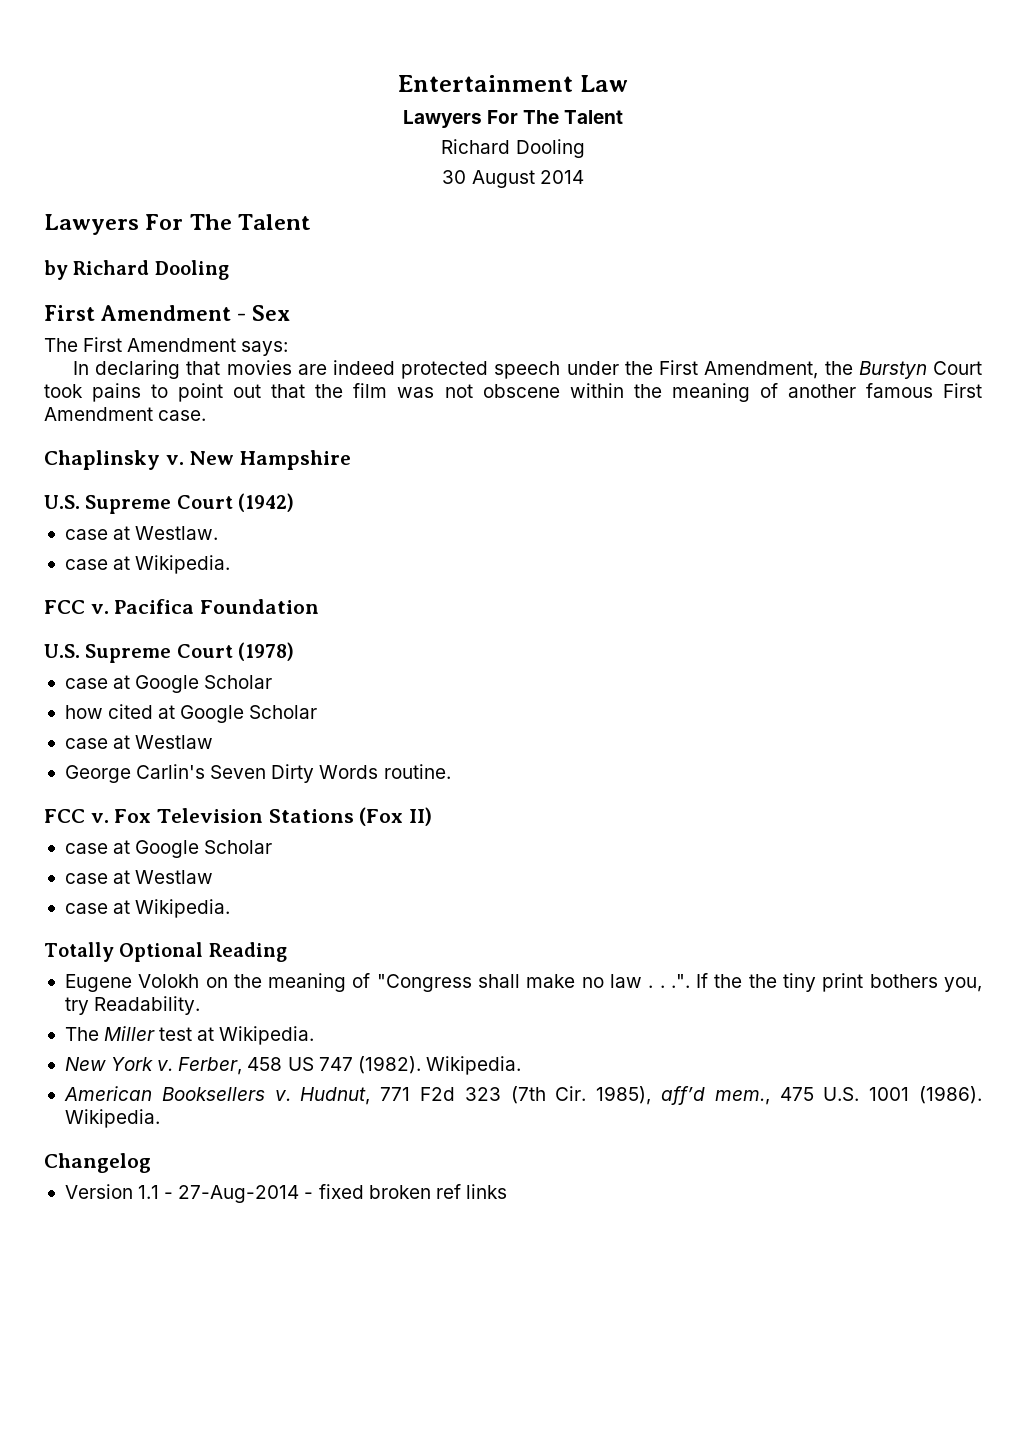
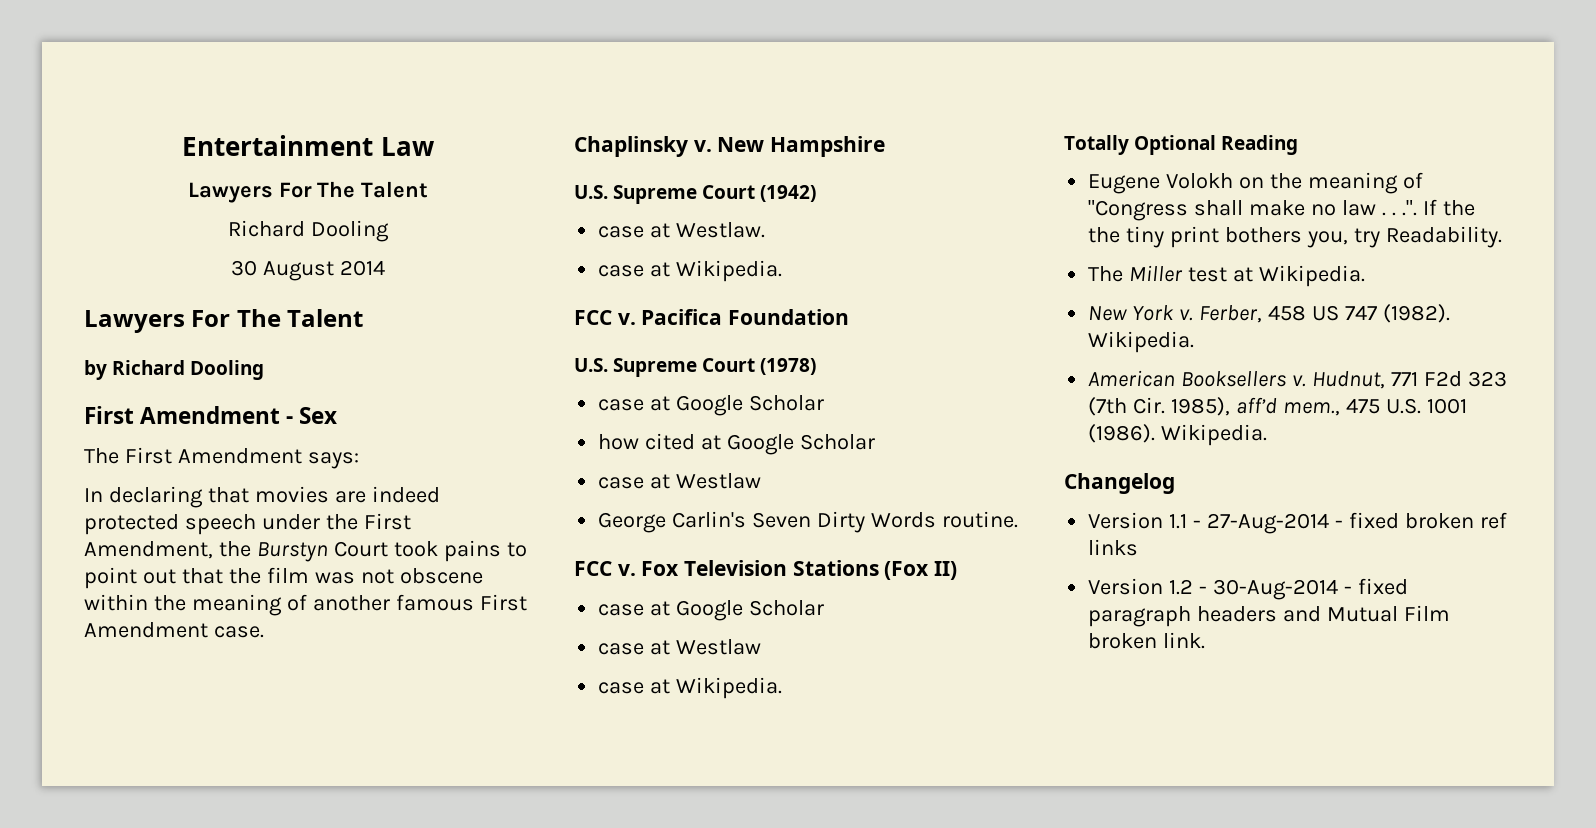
(507, 1191) none -> [1088,578,1408,600] [1088,605,1450,627] [1088,632,1206,649] // Version 1.2 - 30-Aug-2014 - fixed paragraph headers and Mutual Film broken link.

